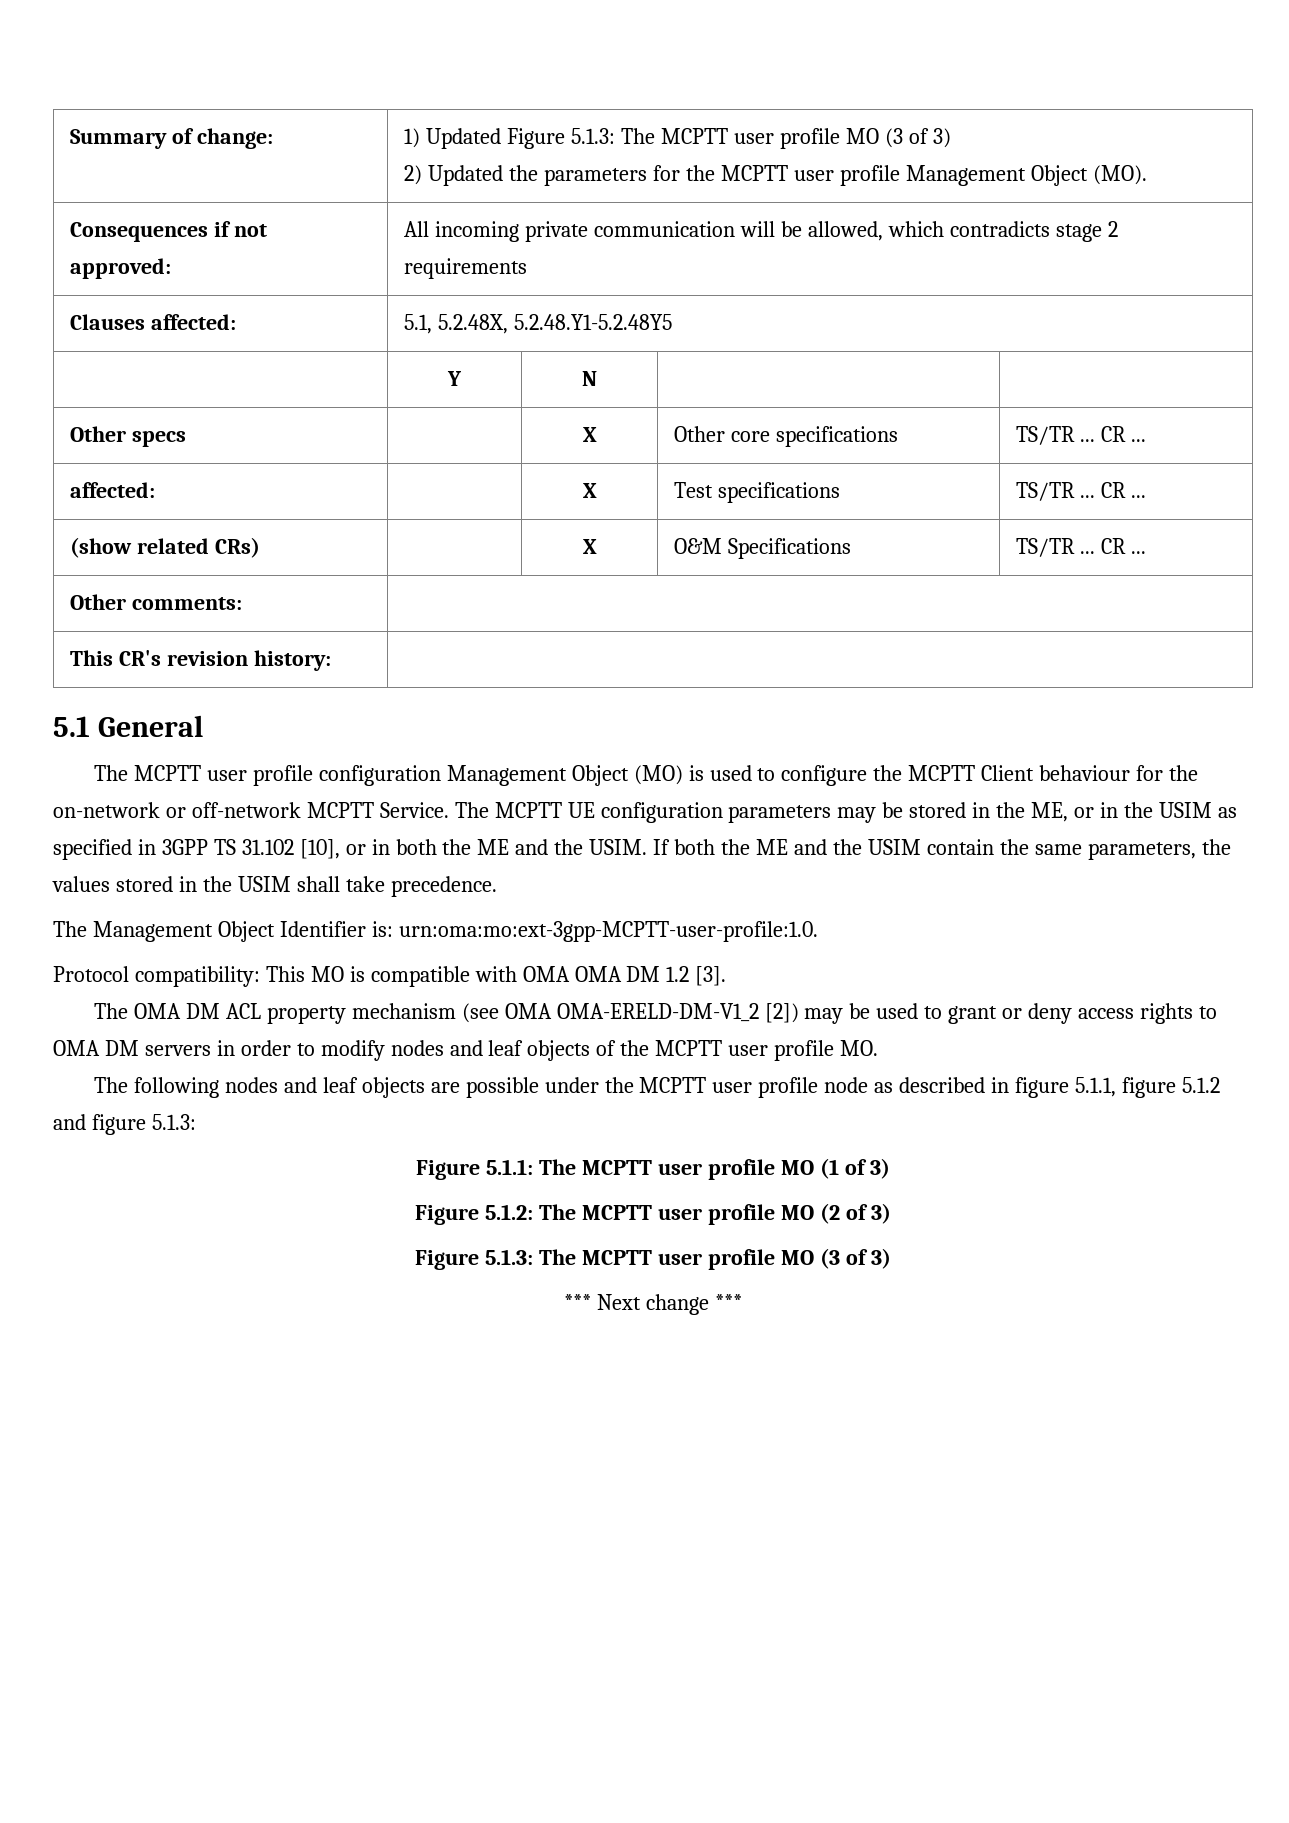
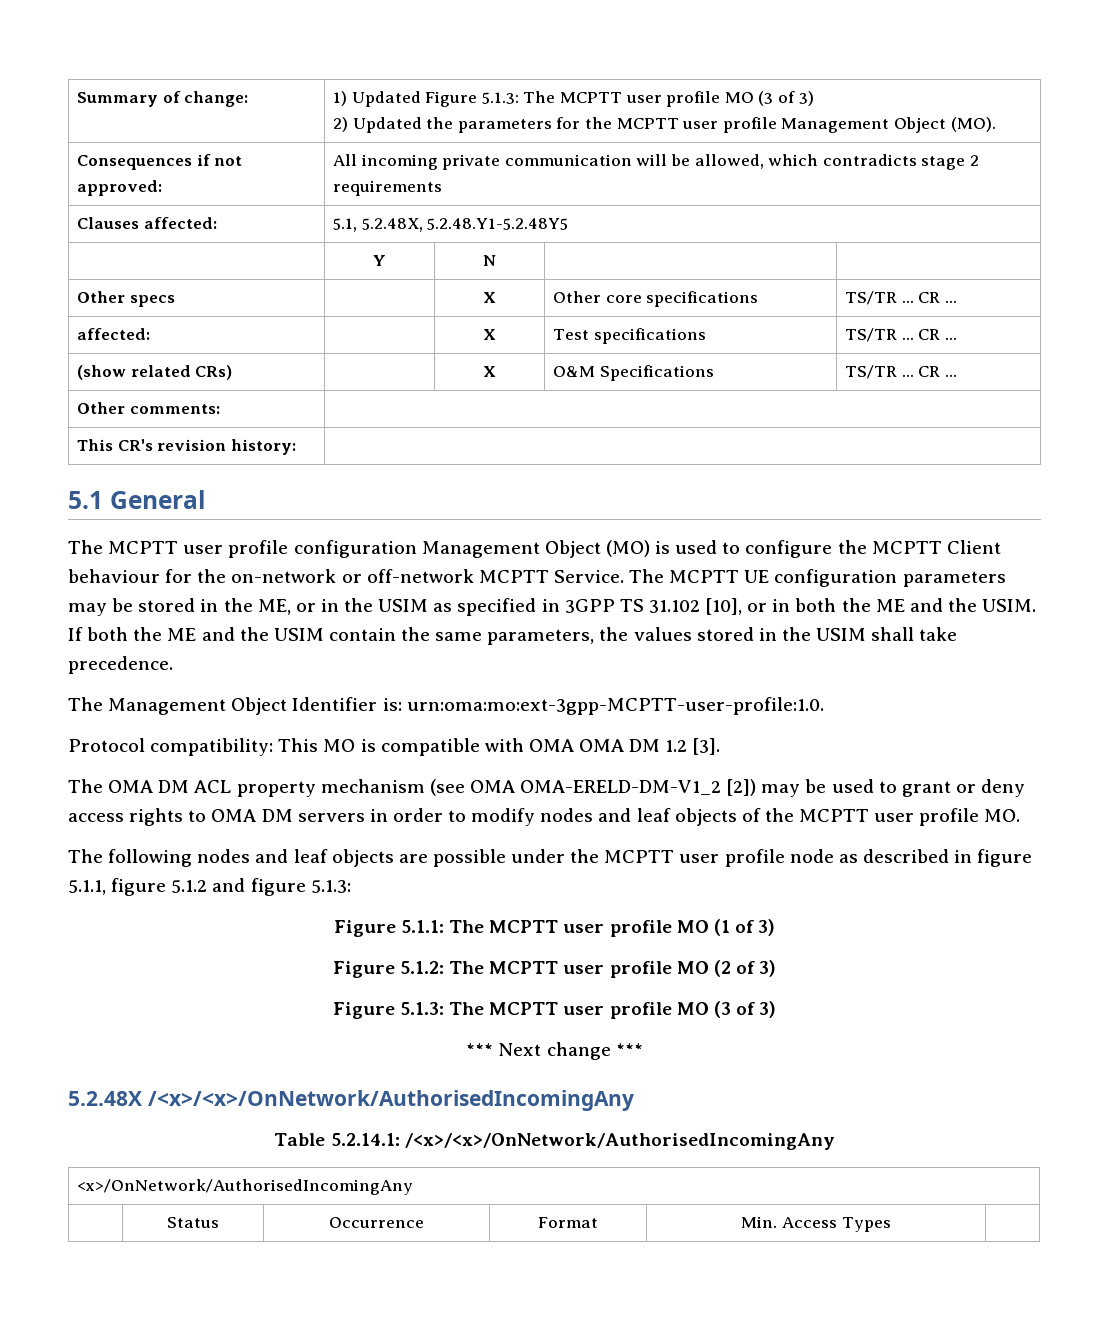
(742, 1302) none -> [68,1090,634,1111] [274,1133,835,1150] [77,1179,414,1195] [167,1217,219,1228] [329,1217,424,1228] [538,1217,598,1228] [741,1216,891,1232] // 5.2.48X /<x>/<x>/OnNetwork/AuthorisedIncomingAny // Table 5.2.14.1: /<x>/<x>/OnNetwork/AuthorisedIncomingAny // <x>/OnNetwork/AuthorisedIncomingAny // | Status | Occurrence | Format | Min. Access Types |

